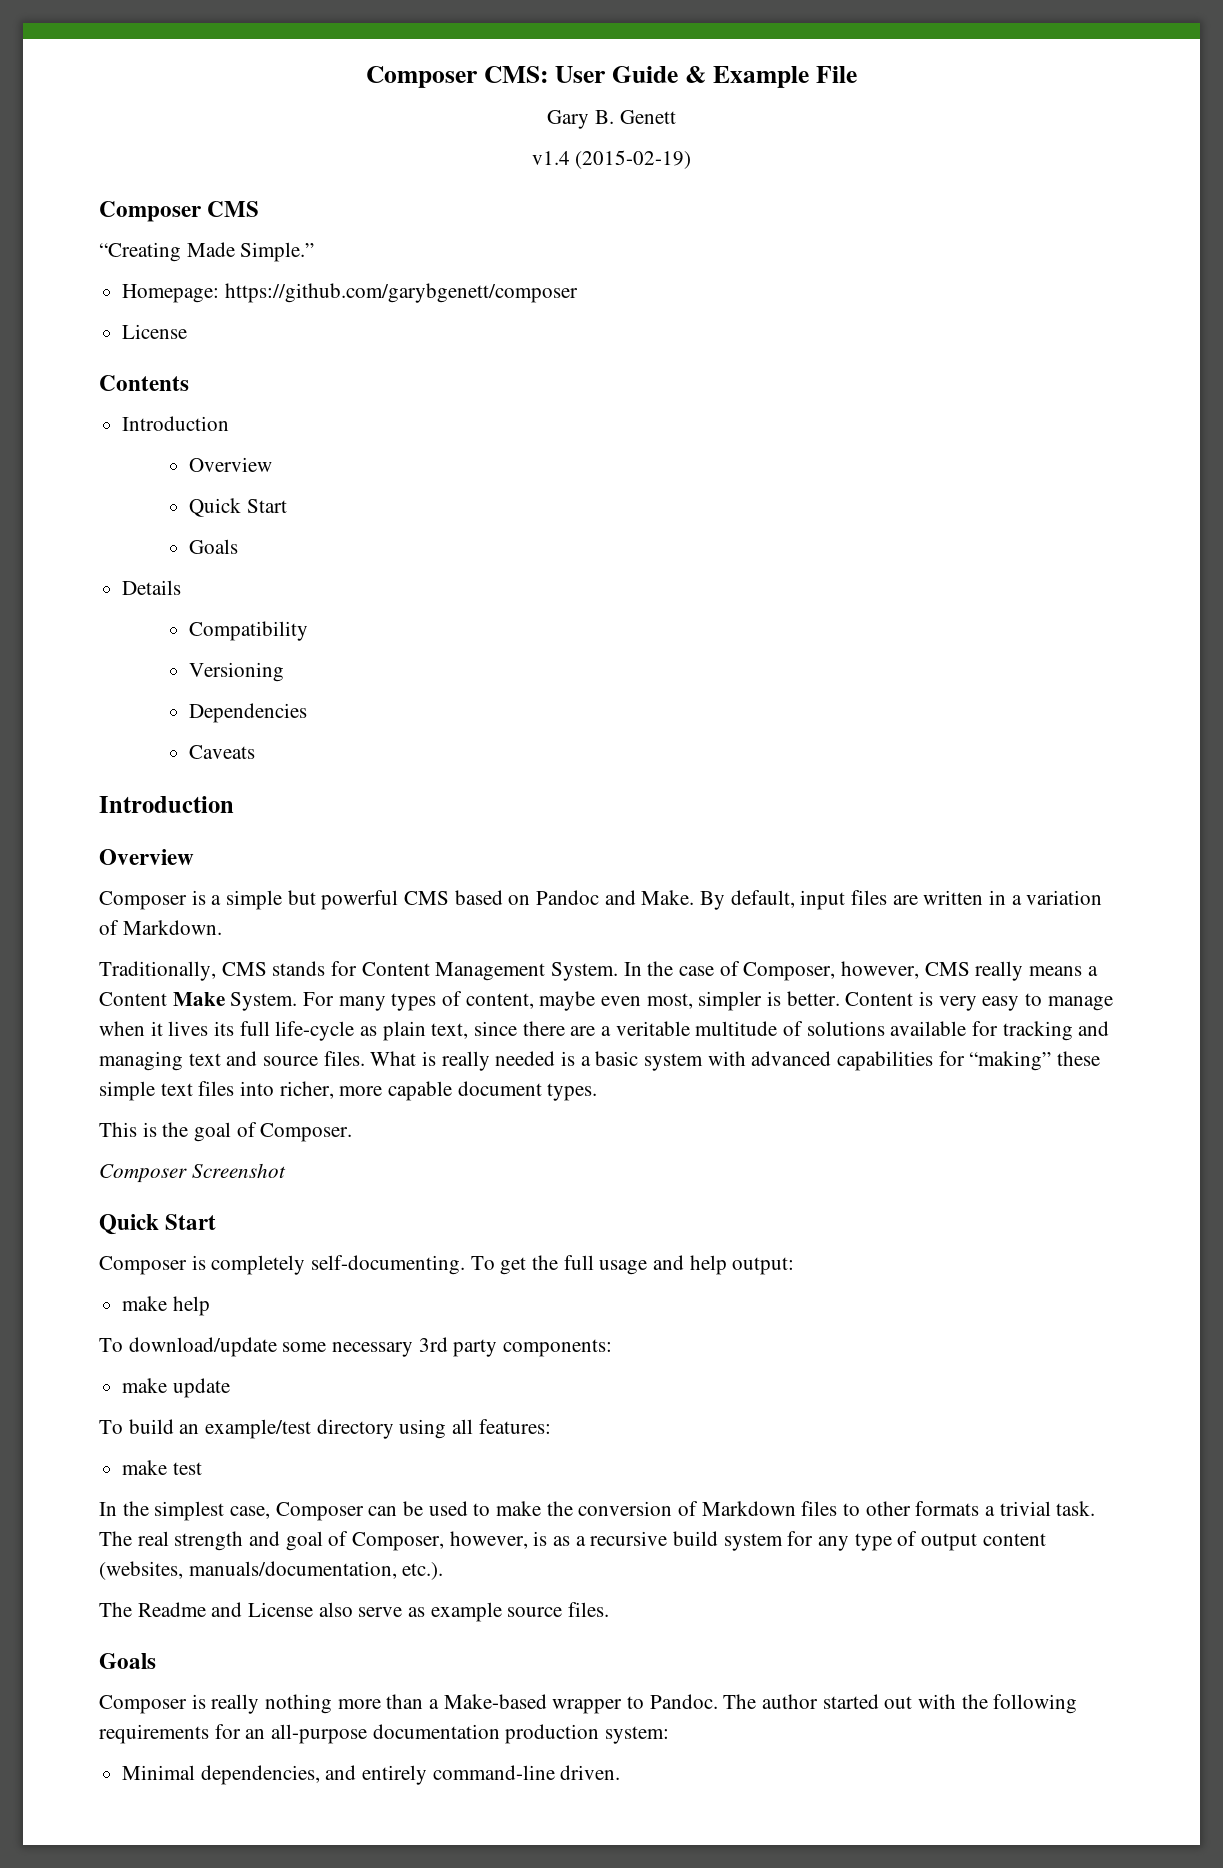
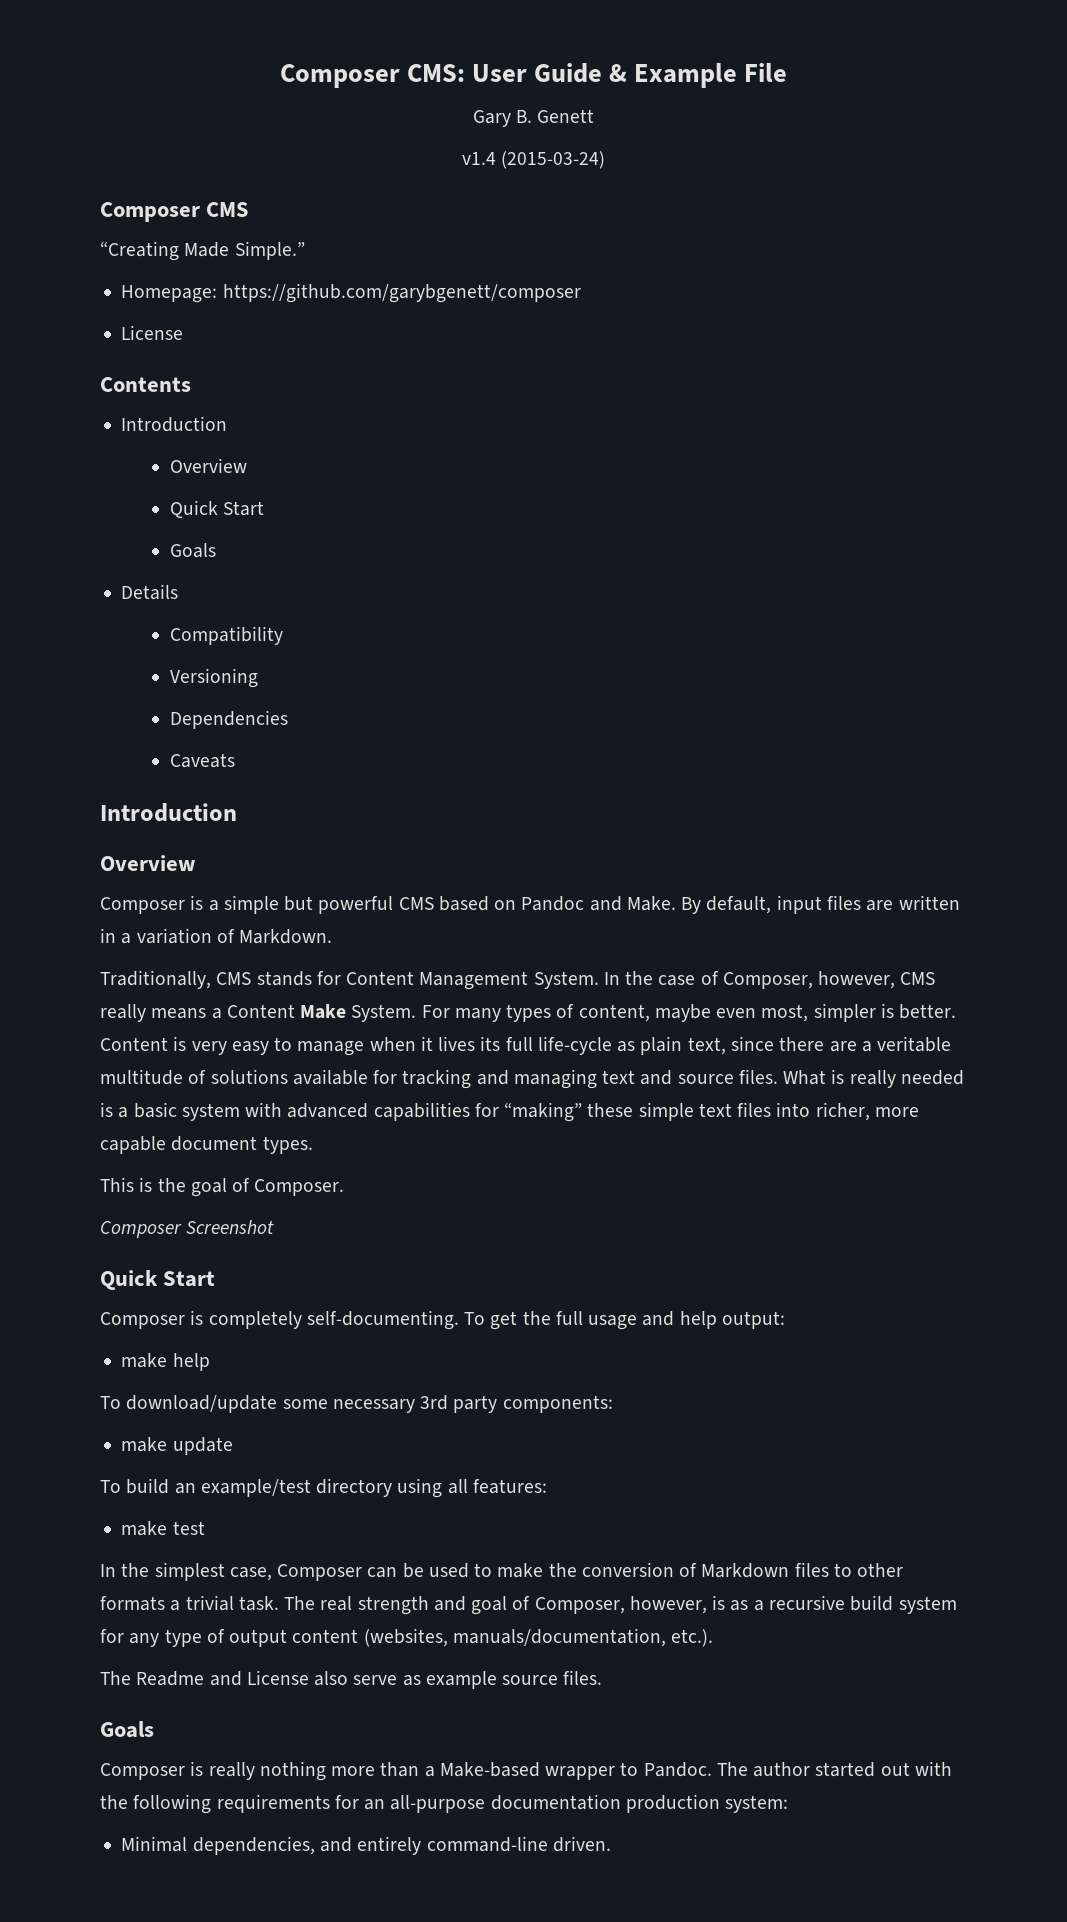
[575,150,692,169] (2015-02-19) -> [501,151,606,169] (2015-03-24)

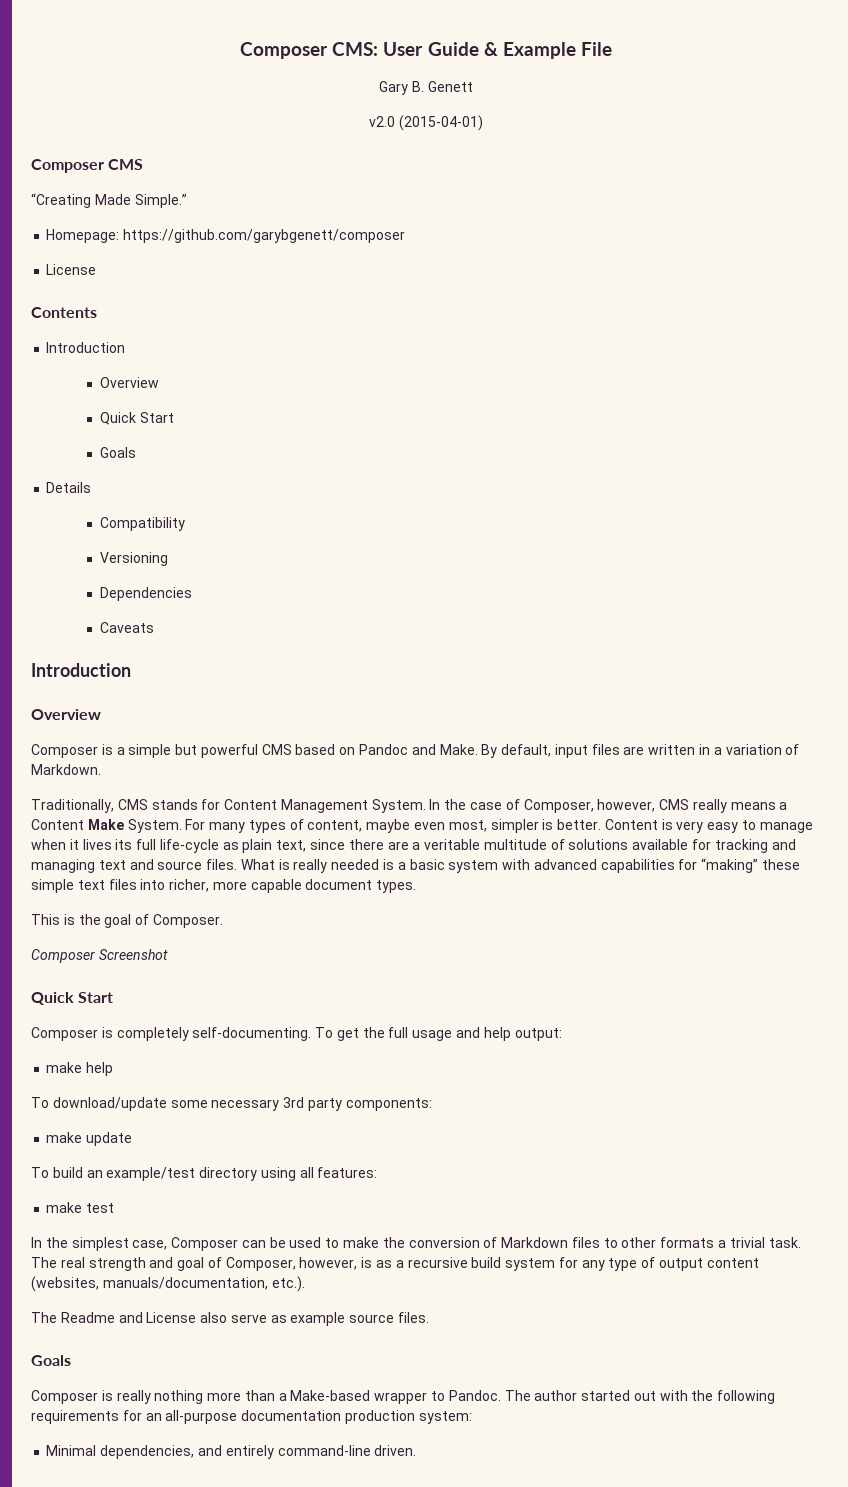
[461,151,606,169] v1.4 (2015-03-24) -> [369,115,483,131] v2.0 (2015-04-01)

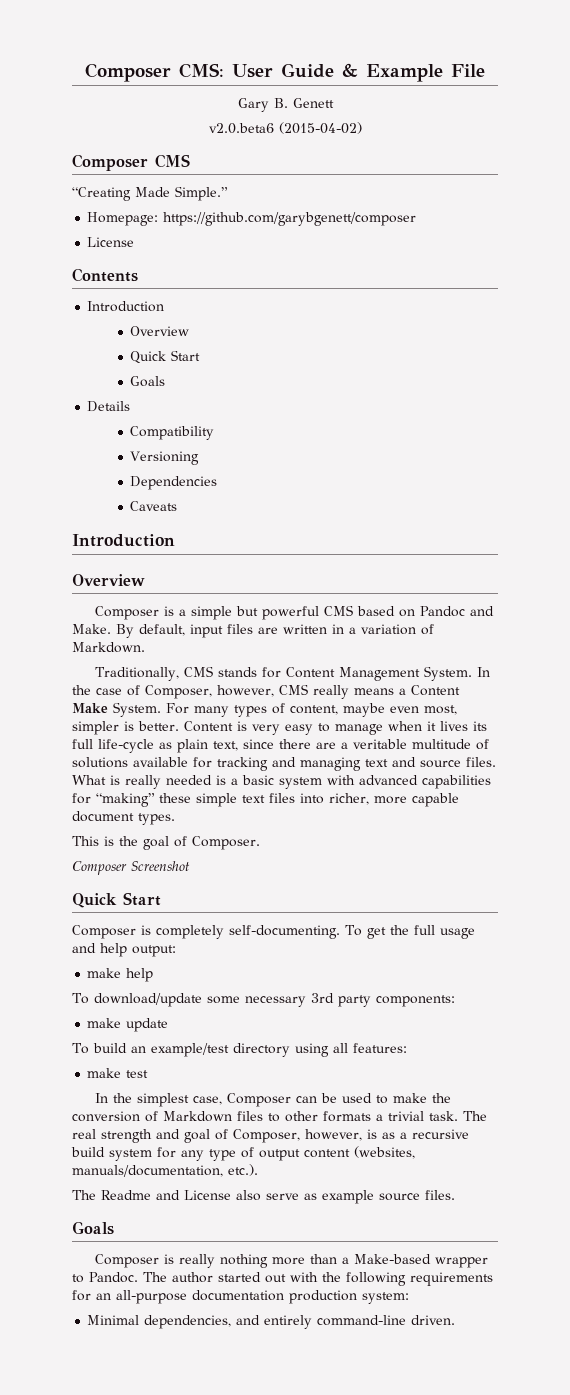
[369,115,483,131] v2.0 (2015-04-01) -> [208,122,362,134] v2.0.beta6 (2015-04-02)

